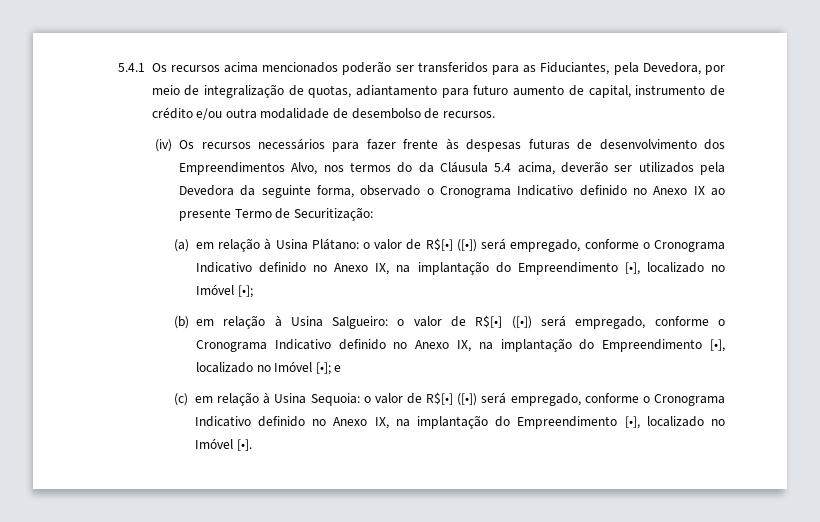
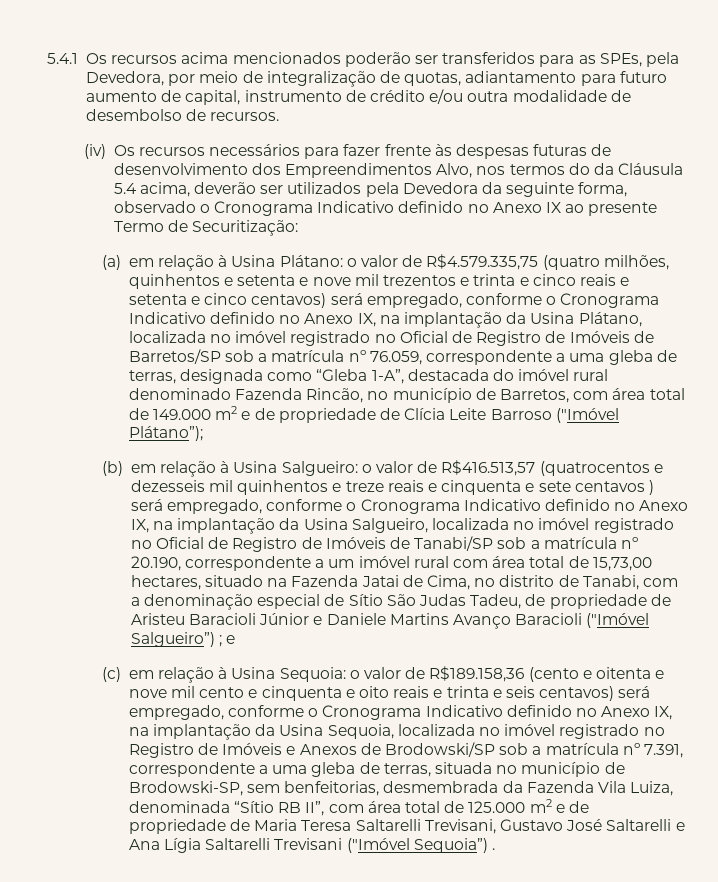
[540,62,610,75] Fiduciantes, -> [599,53,642,67] SPEs,
[425,238,477,252] R$[•] ([•]) -> [426,254,669,270] [128,274,630,289] [128,293,327,308] R$4.579.335,75 (quatro milhões, quinhentos e setenta e nove mil trezentos e trinta e cinco reais e setenta e cinco centavos)
[495,262,725,275] [195,284,253,298] do Empreendimento [•], localizado no Imóvel [•]; -> [506,312,642,327] [128,331,654,346] [128,349,677,365] [128,369,609,384] [128,388,685,403] [128,406,619,423] [128,426,203,441] da Usina Plátano, localizada no imóvel registrado no Oficial de Registro de Imóveis de Barretos/SP sob a matrícula nº 76.059, correspondente a uma gleba de terras, designada como “Gleba 1-A”, destacada do imóvel rural denominado Fazenda Rincão, no município de Barretos, com área total de 149.000 m2 e de propriedade de Clícia Leite Barroso ("Imóvel Plátano”);
[475,315,532,329] R$[•] ([•]) -> [441,460,663,476] [130,480,654,495] R$416.513,57 (quatrocentos e dezesseis mil quinhentos e treze reais e cinquenta e sete centavos )
[579,339,725,352] [195,361,331,375] do Empreendimento [•], localizado no Imóvel [•]; -> [279,518,674,533] [130,536,638,552] [130,556,652,571] [130,575,678,590] [130,594,671,610] [130,613,650,629] [130,632,223,647] da Usina Salgueiro, localizada no imóvel registrado no Oficial de Registro de Imóveis de Tanabi/SP sob a matrícula nº 20.190, correspondente a um imóvel rural com área total de 15,73,00 hectares, situado na Fazenda Jatai de Cima, no distrito de Tanabi, com a denominação especial de Sítio São Judas Tadeu, de propriedade de Aristeu Baracioli Júnior e Daniele Martins Avanço Baracioli ("Imóvel Salgueiro”) ;
[426,392,478,406] R$[•] ([•]) -> [429,666,665,682] [128,686,615,701] R$189.158,36 (cento e oitenta e nove mil cento e cinquenta e oito reais e trinta e seis centavos)
[495,416,725,429] [194,438,252,451] do Empreendimento [•], localizado no Imóvel [•]. -> [255,724,665,739] [128,742,683,758] [128,762,625,777] [128,781,674,796] [128,799,589,816] [128,819,685,834] [128,838,496,853] da Usina Sequoia, localizada no imóvel registrado no Registro de Imóveis e Anexos de Brodowski/SP sob a matrícula nº 7.391, correspondente a uma gleba de terras, situada no município de Brodowski-SP, sem benfeitorias, desmembrada da Fazenda Vila Luiza, denominada “Sítio RB II”, com área total de 125.000 m2 e de propriedade de Maria Teresa Saltarelli Trevisani, Gustavo José Saltarelli e Ana Lígia Saltarelli Trevisani ("Imóvel Sequoia”) .

